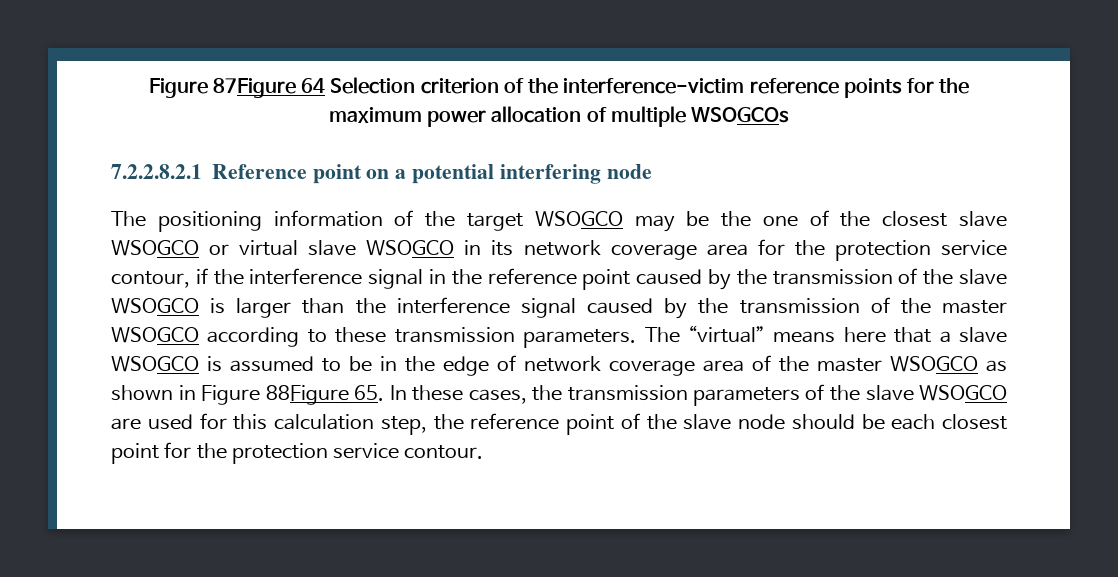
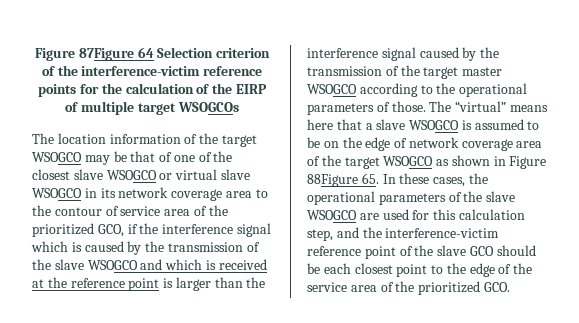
[328,106,582,127] maximum power allocation -> [125,83,267,94] calculation of the EIRP
(686, 116) none -> [137,103,176,115] target
[111,164,652,184] [111,211,262,232] // 7.2.2.8.2.1 Reference point on a potential interfering node // The positioning -> [32,133,106,144] // The location
[721,211,752,227] the -> [130,151,173,162] that of
[757,239,1008,261] [111,268,631,290] for the protection service contour, if the interference signal in the reference point -> [255,189,268,198] [32,205,228,216] [32,223,271,237] [31,241,82,252] to the contour of service area of the prioritized GCO, if the interference signal which is
(199, 306) none -> [140,259,267,270] [32,277,160,291] and which is received at the reference point
(931, 306) none -> [423,67,459,79] target
[335,327,637,348] these transmission parameters. -> [436,83,528,97] [307,101,426,115] the operational parameters of those.
[379,356,397,371] in -> [323,141,339,148] on
[817,358,883,372] master -> [344,157,380,169] target
[567,385,688,401] transmission -> [307,191,375,205] operational
[433,414,464,430] the -> [336,227,500,238] and the interference-victim
[738,414,785,430] node -> [469,246,494,256] GCO
[164,442,484,464] for the protection service contour. -> [431,263,533,277] [307,281,510,295] to the edge of the service area of the prioritized GCO.

